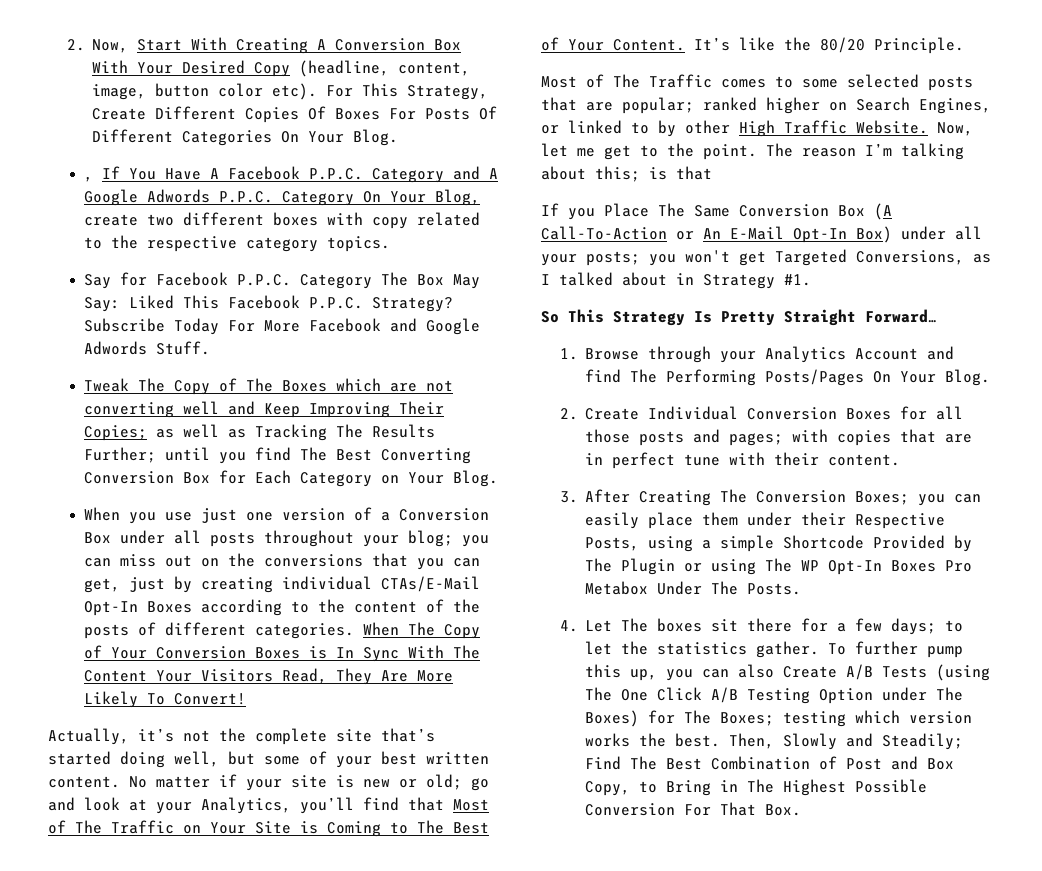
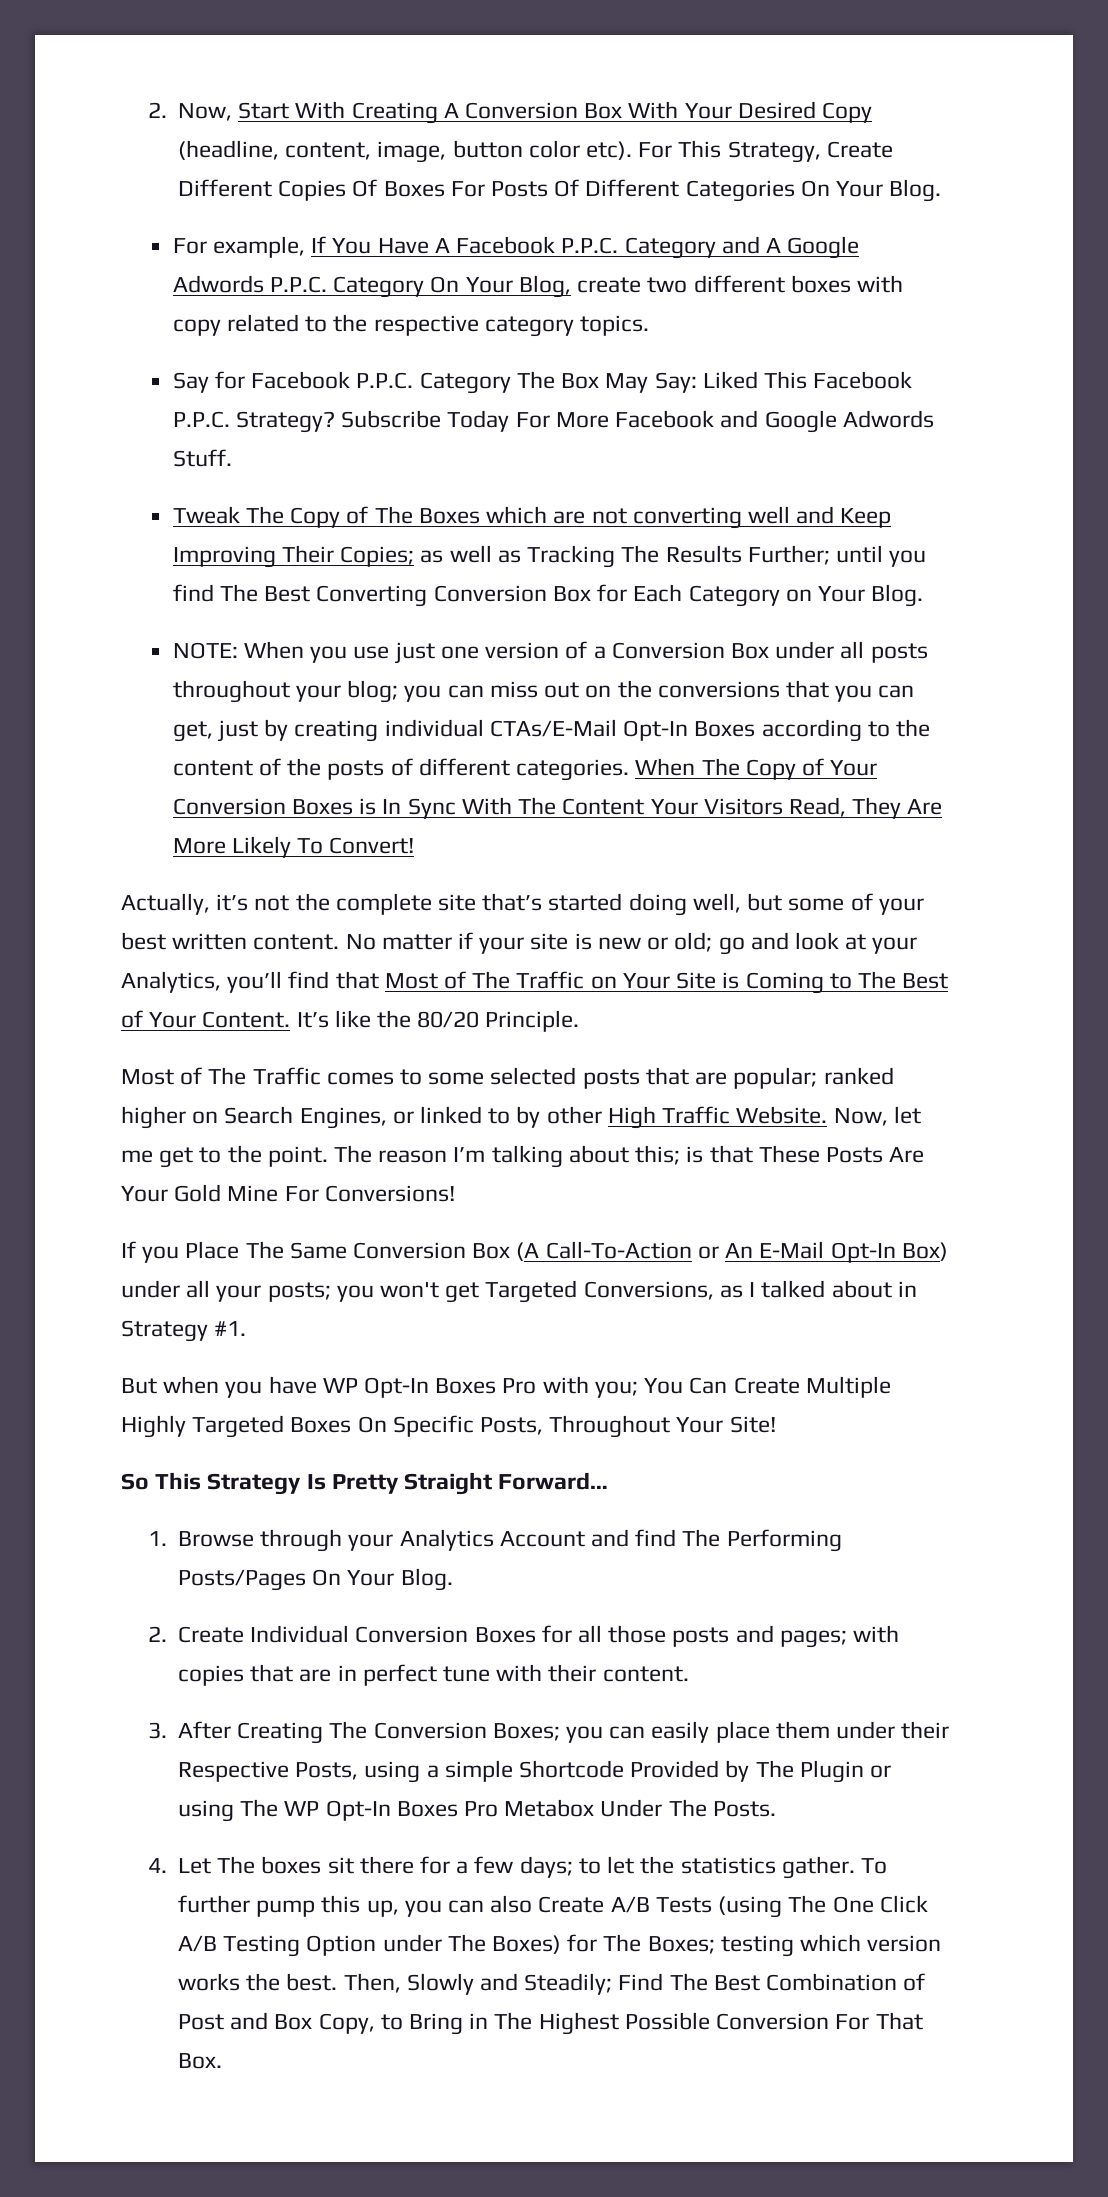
[83,176,93,182] , -> [172,236,306,258] For example,
(498, 478) none -> [172,642,238,659] NOTE:
(712, 173) none -> [758,1145,925,1163] [121,1184,455,1202] These Posts Are Your Gold Mine For Conversions!
(811, 280) none -> [121,1376,891,1398] [121,1415,776,1438] // But when you have WP Opt-In Boxes Pro with you; You Can Create Multiple Highly Targeted Boxes On Specific Posts, Throughout Your Site!

